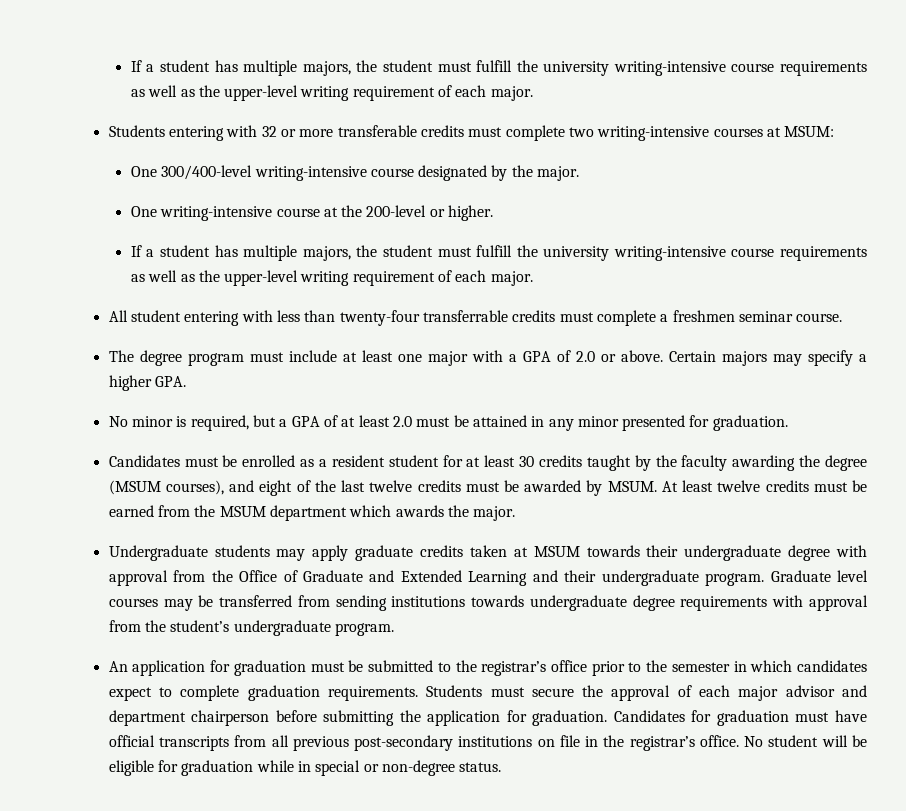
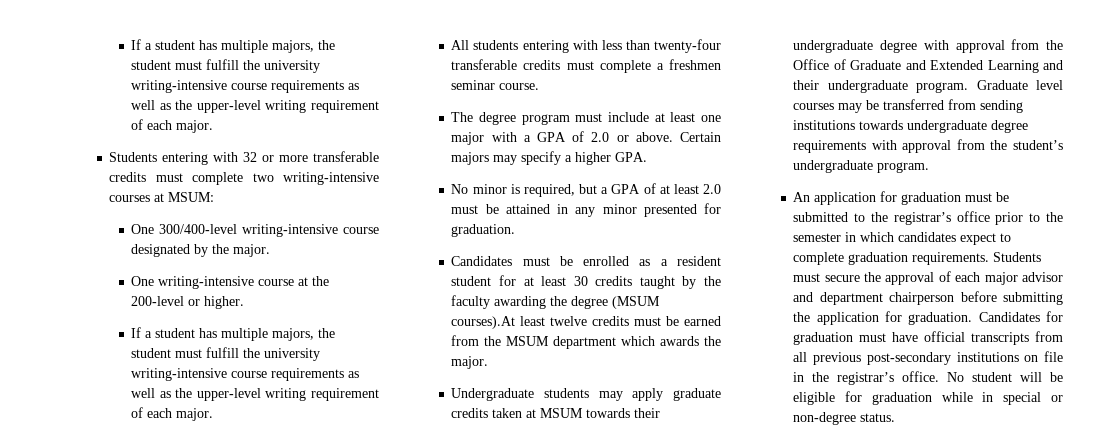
[131,310,182,322] student -> [473,40,519,50] students
[422,310,508,322] transferrable -> [451,59,518,70] transferable
[165,480,678,496] courses), and eight of the last twelve credits must be awarded by MSUM. At -> [451,316,516,329] courses).At

